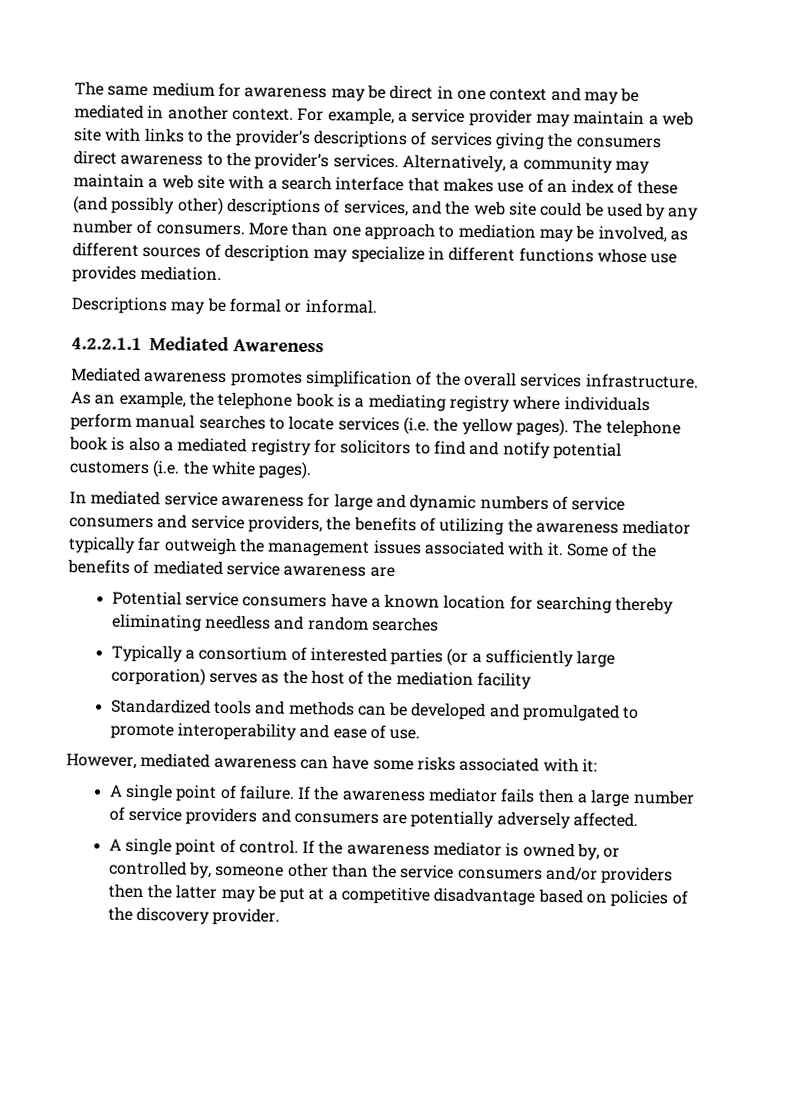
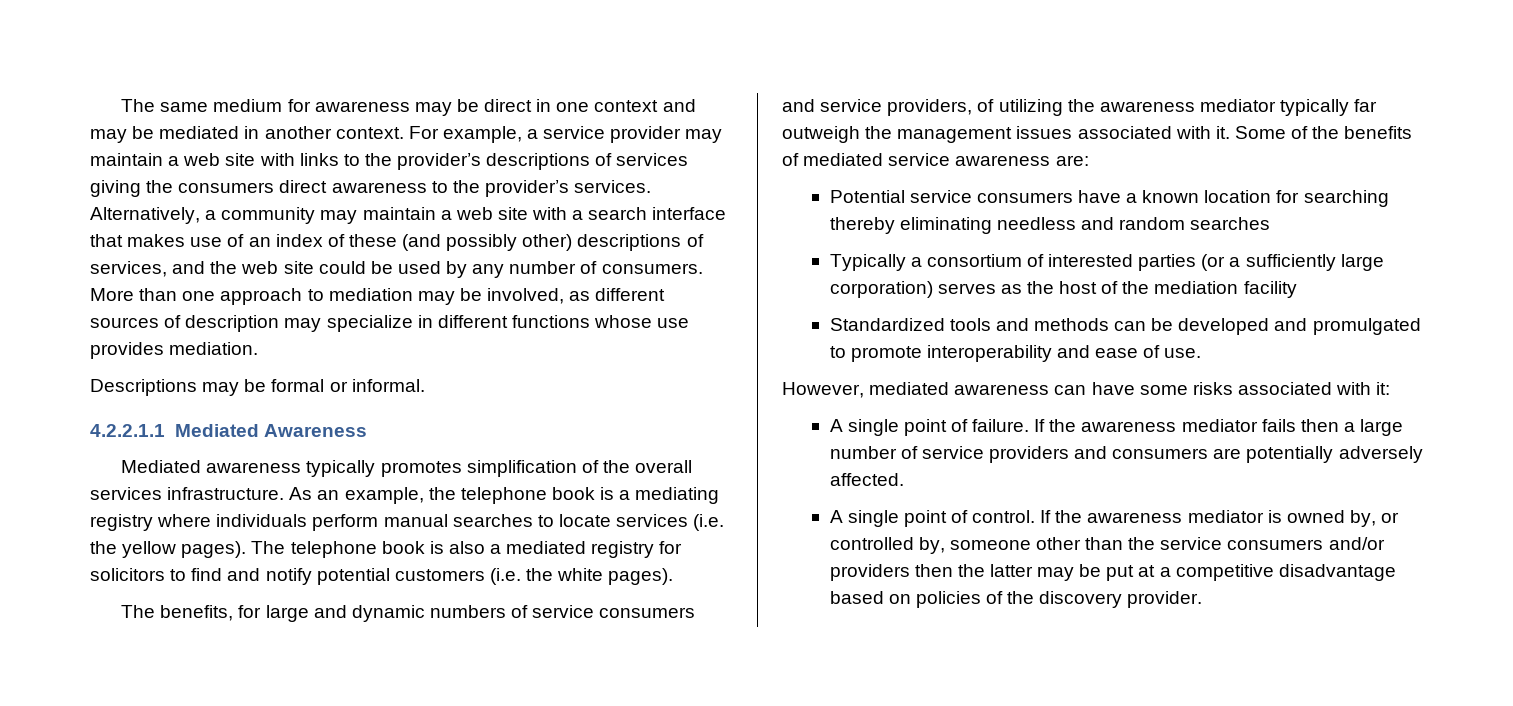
(228, 377) none -> [306,460,376,477] typically
[69,490,304,507] In mediated service awareness -> [121,605,234,621] The benefits,
[326,516,417,532] the benefits -> (973, 107) none
[369,566,395,578] are -> [1055,155,1089,166] are:

